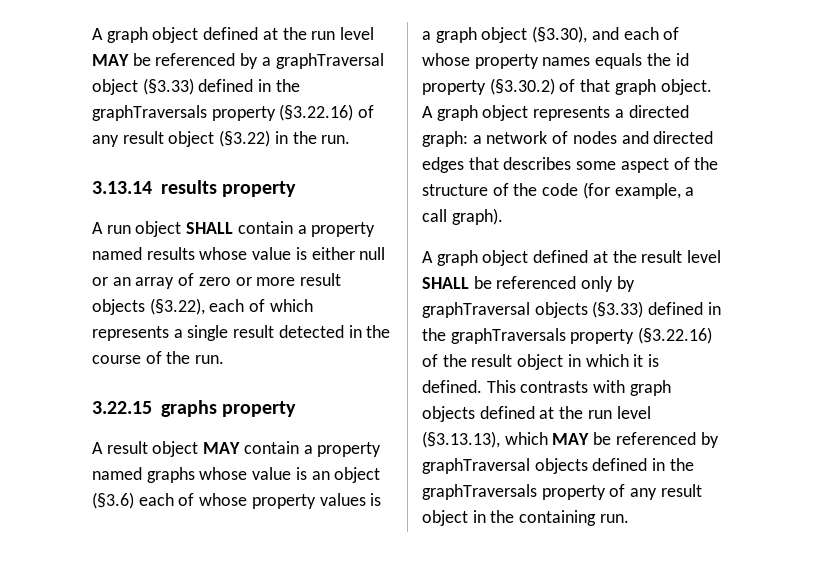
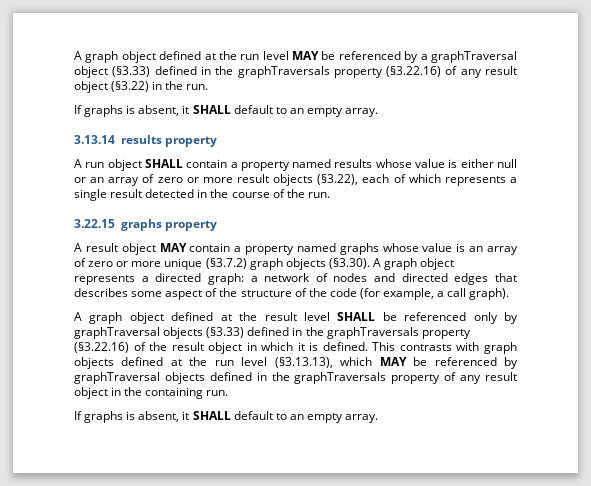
(351, 139) none -> [74,105,379,117] // If graphs is absent, it SHALL default to an empty array.
[334,467,381,483] [92,492,382,509] [422,26,680,43] [422,53,689,69] [422,78,712,95] object (§3.6) each of whose property values is a graph object (§3.30), and each of whose property names equals the id property (§3.30.2) of that graph object. -> [487,246,519,255] [74,258,370,270] array of zero or more unique (§3.7.2) graph objects (§3.30).
(629, 518) none -> [74,411,379,423] // If graphs is absent, it SHALL default to an empty array.

